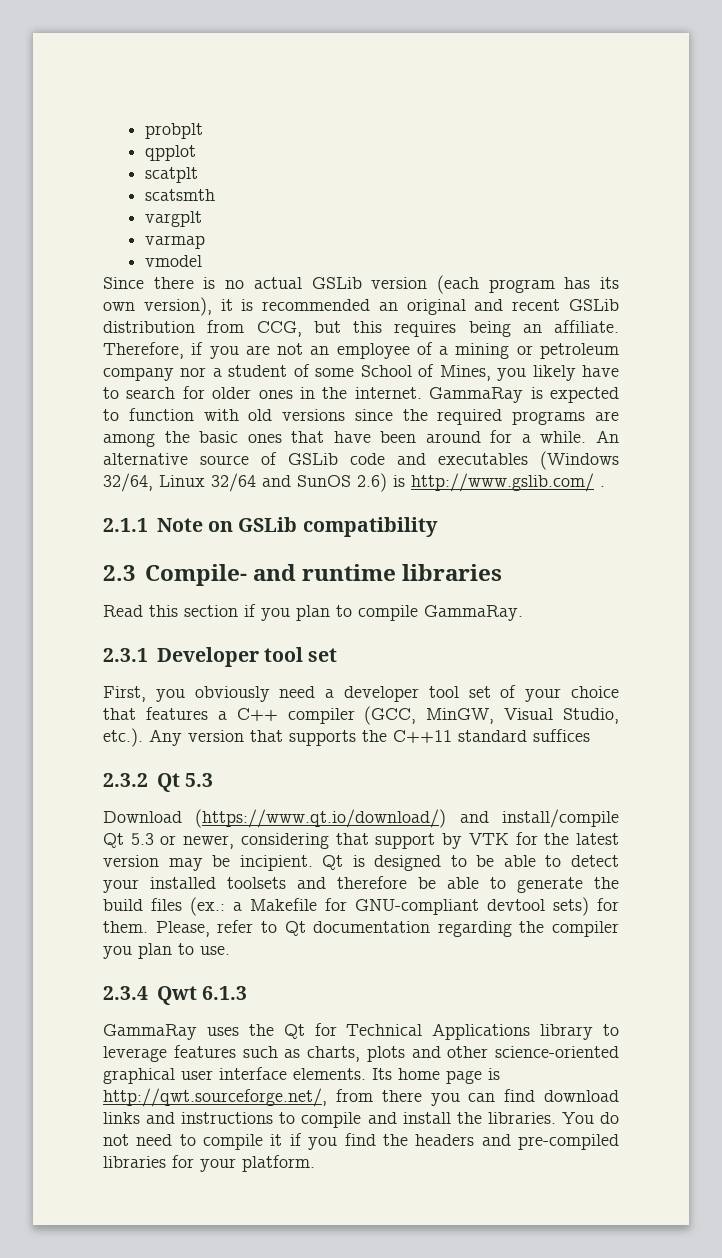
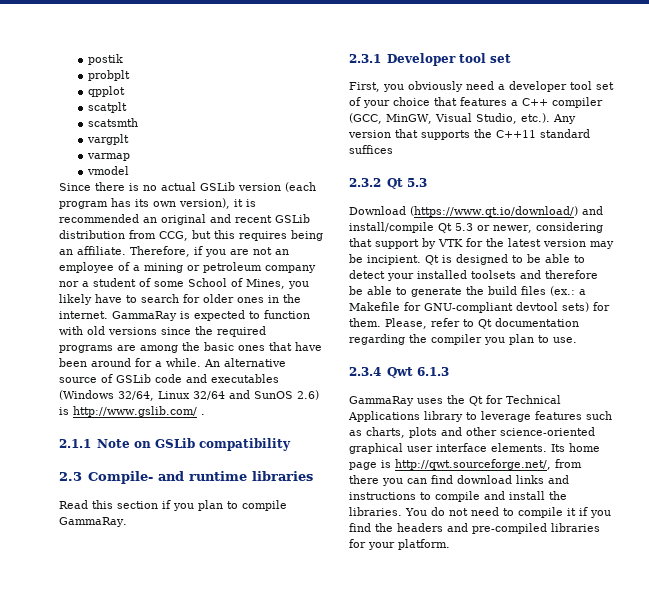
(144, 131) none -> [88,54,124,65] postik //

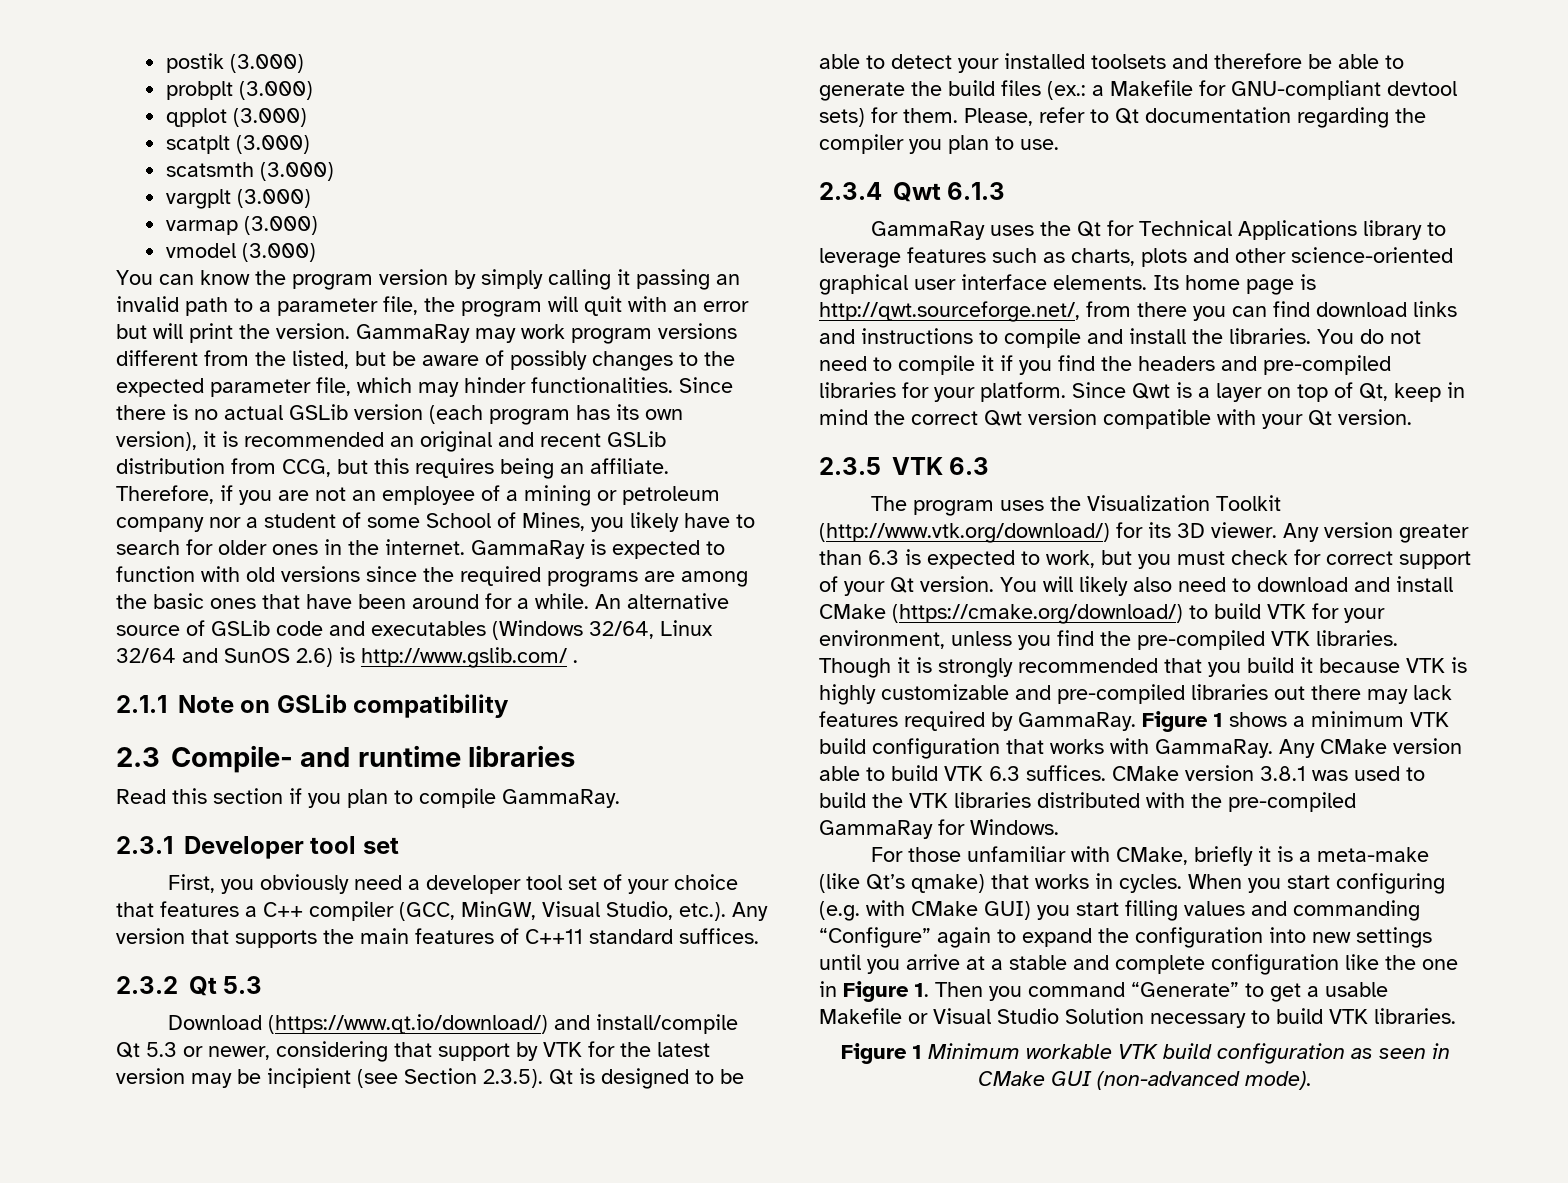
(124, 59) none -> [229,54,304,73] (3.000)
(131, 75) none -> [238,81,313,100] (3.000)
(126, 91) none -> [232,108,307,127] (3.000)
(128, 107) none -> [235,135,310,154] (3.000)
(139, 122) none -> [259,162,334,181] (3.000)
(130, 139) none -> [236,189,311,208] (3.000)
(131, 157) none -> [243,216,318,235] (3.000)
(130, 170) // -> [241,243,316,262] [116,269,740,290] [116,296,749,317] [116,323,737,344] [116,350,735,371] [116,377,673,397] (3.000) // You can know the program version by simply calling it passing an invalid path to a parameter file, the program will quit with an error but will print the version. GammaRay may work program versions different from the listed, but be aware of possibly changes to the expected parameter file, which may hinder functionalities.
(492, 133) none -> [360,928,519,944] main features of
[349,145,393,154] suffices -> [679,928,759,944] suffices.
[367,255,421,265] incipient. -> [267,1068,543,1088] incipient (see Section 2.3.5).
(450, 544) none -> [1072,382,1465,402] [819,409,1412,429] [819,457,990,475] [871,495,1282,516] [819,522,1469,543] [819,549,1471,569] [819,576,1453,596] [819,603,1385,624] [819,630,1398,650] [819,657,1467,678] [819,684,1452,705] [819,711,1449,732] [819,738,1462,759] [819,765,1425,781] [819,792,1356,812] [819,819,1059,839] [871,846,1430,866] [819,873,1445,894] [819,900,1420,921] [819,927,1432,948] [819,954,1458,975] [819,981,1388,1002] [819,1008,1456,1028] [840,1043,1450,1064] [978,1071,1312,1090] Since Qwt is a layer on top of Qt, keep in mind the correct Qwt version compatible with your Qt version. // 2.3.5 VTK 6.3 // The program uses the Visualization Toolkit (http://www.vtk.org/download/) for its 3D viewer. Any version greater than 6.3 is expected to work, but you must check for correct support of your Qt version. You will likely also need to download and install CMake (https://cmake.org/download/) to build VTK for your environment, unless you find the pre-compiled VTK libraries. Though it is strongly recommended that you build it because VTK is highly customizable and pre-compiled libraries out there may lack features required by GammaRay. Figure 1 shows a minimum VTK build configuration that works with GammaRay. Any CMake version able to build VTK 6.3 suffices. CMake version 3.8.1 was used to build the VTK libraries distributed with the pre-compiled GammaRay for Windows. // For those unfamiliar with CMake, briefly it is a meta-make (like Qt’s qmake) that works in cycles. When you start configuring (e.g. with CMake GUI) you start filling values and commanding “Configure” again to expand the configuration into new settings until you arrive at a stable and complete configuration like the one in Figure 1. Then you command “Generate” to get a usable Makefile or Visual Studio Solution necessary to build VTK libraries. // Figure 1 Minimum workable VTK build configuration as seen in CMake GUI (non-advanced mode).

